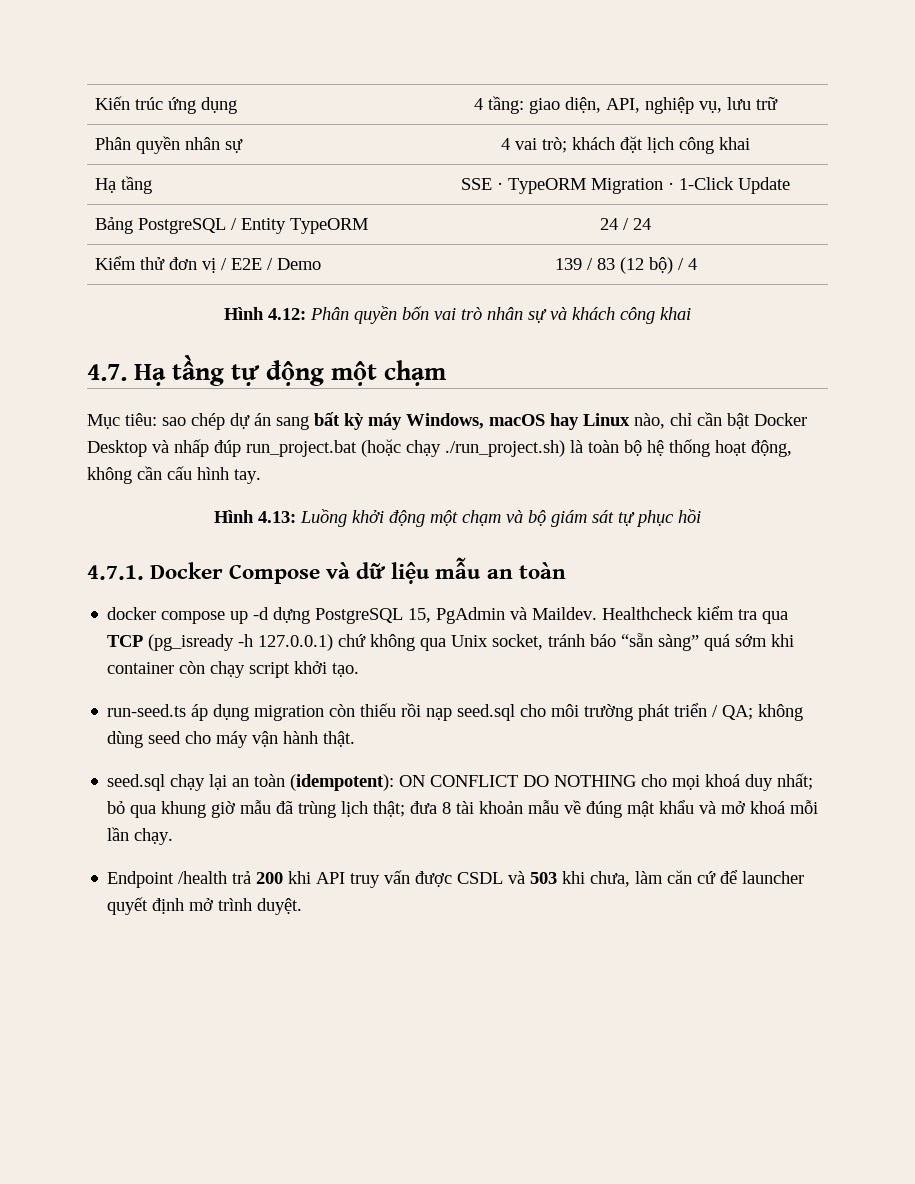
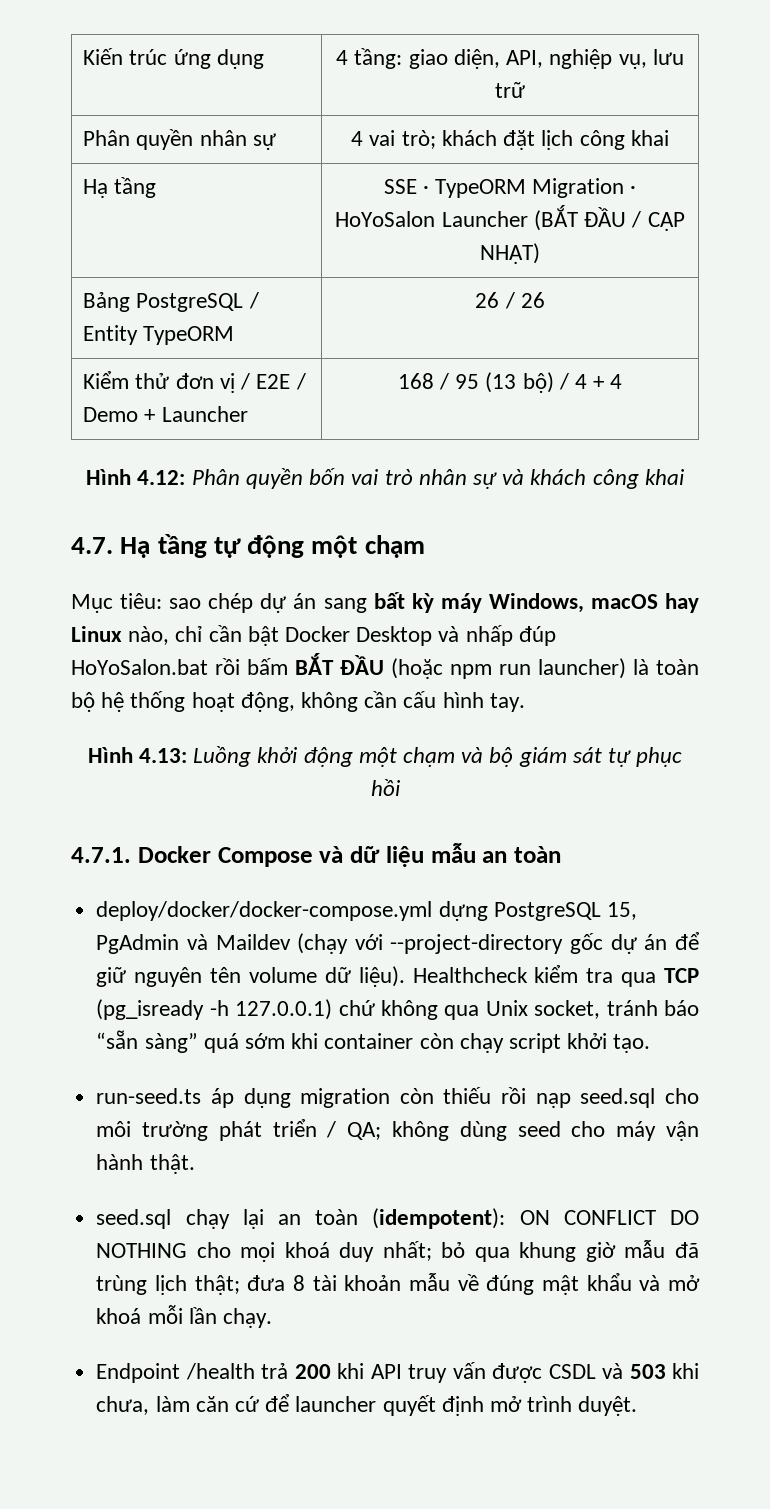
[679,177,790,194] 1-Click Update -> [335,205,685,231] [480,243,540,264] HoYoSalon Launcher (BẮT ĐẦU / CẬP NHẬT)
[600,218,651,230] 24 / 24 -> [475,292,545,309] 26 / 26
[554,257,644,274] | 139 / 83 (12 -> [144,406,248,422] [397,372,517,393] + Launcher | 168 / 95 (13
(697, 264) none -> [593,374,623,389] + 4
[246,439,565,457] run_project.bat (hoặc chạy ./run_project.sh) -> [71,653,626,679] HoYoSalon.bat rồi bấm BẮT ĐẦU (hoặc npm run launcher)
[107,607,270,624] docker compose up -d -> [96,901,433,921] deploy/docker/docker-compose.yml
[532,607,598,620] Maildev. -> [215,932,700,954] [96,966,405,987] Maildev (chạy với --project-directory gốc dự án để giữ nguyên tên volume dữ liệu).

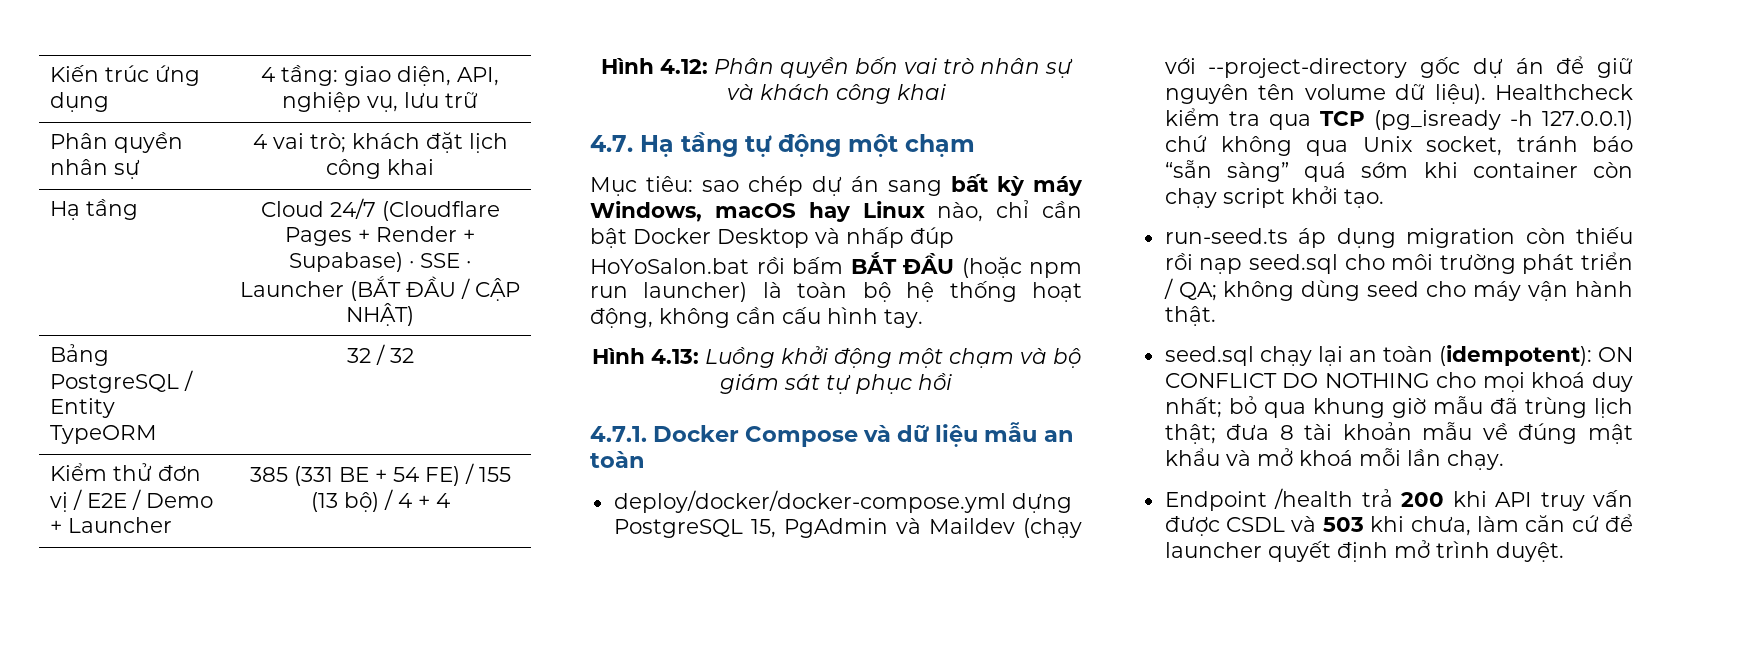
[383,178,637,198] [335,211,436,227] SSE · TypeORM Migration · HoYoSalon -> [260,198,500,221] [285,226,476,246] [289,252,472,272] Cloud 24/7 (Cloudflare Pages + Render + Supabase) · SSE ·
[475,292,545,309] 26 / 26 -> [346,344,414,365] 32 / 32
[397,373,480,390] 168 / 95 -> [249,463,511,486] 385 (331 BE + 54 FE) / 155

